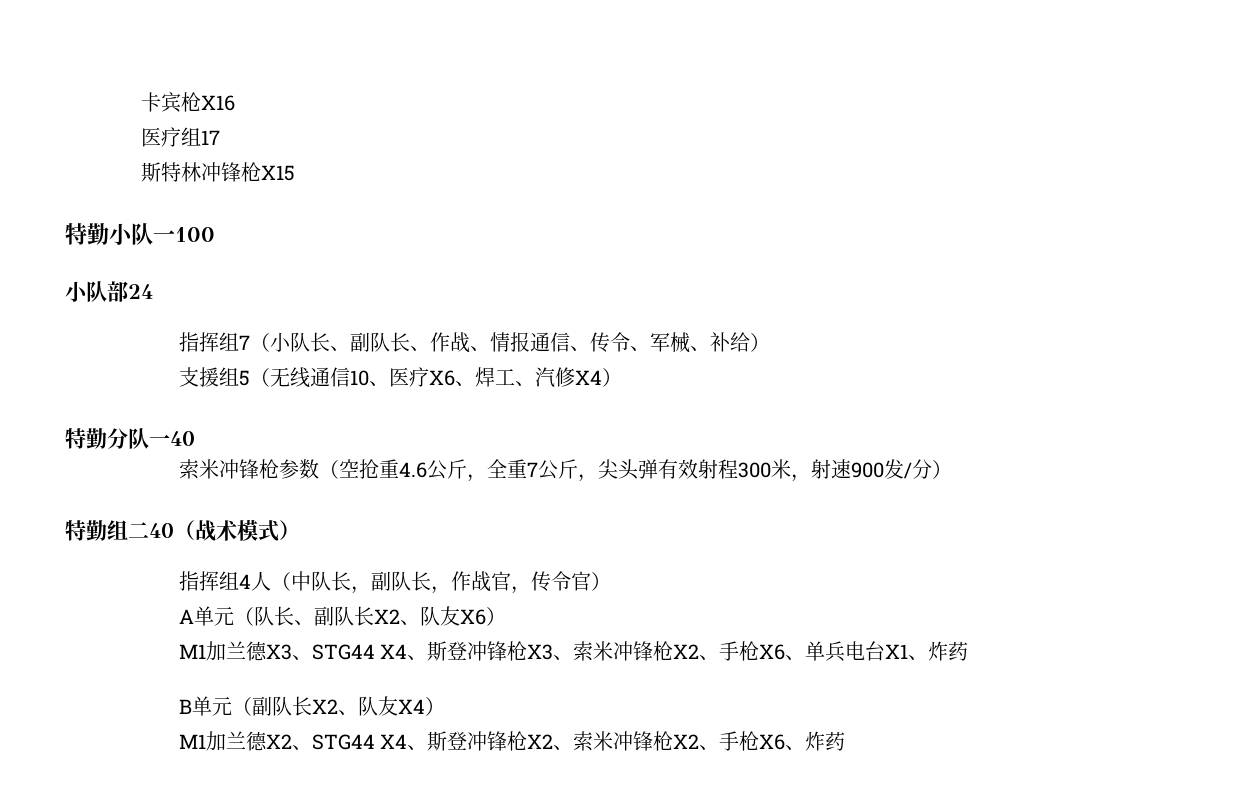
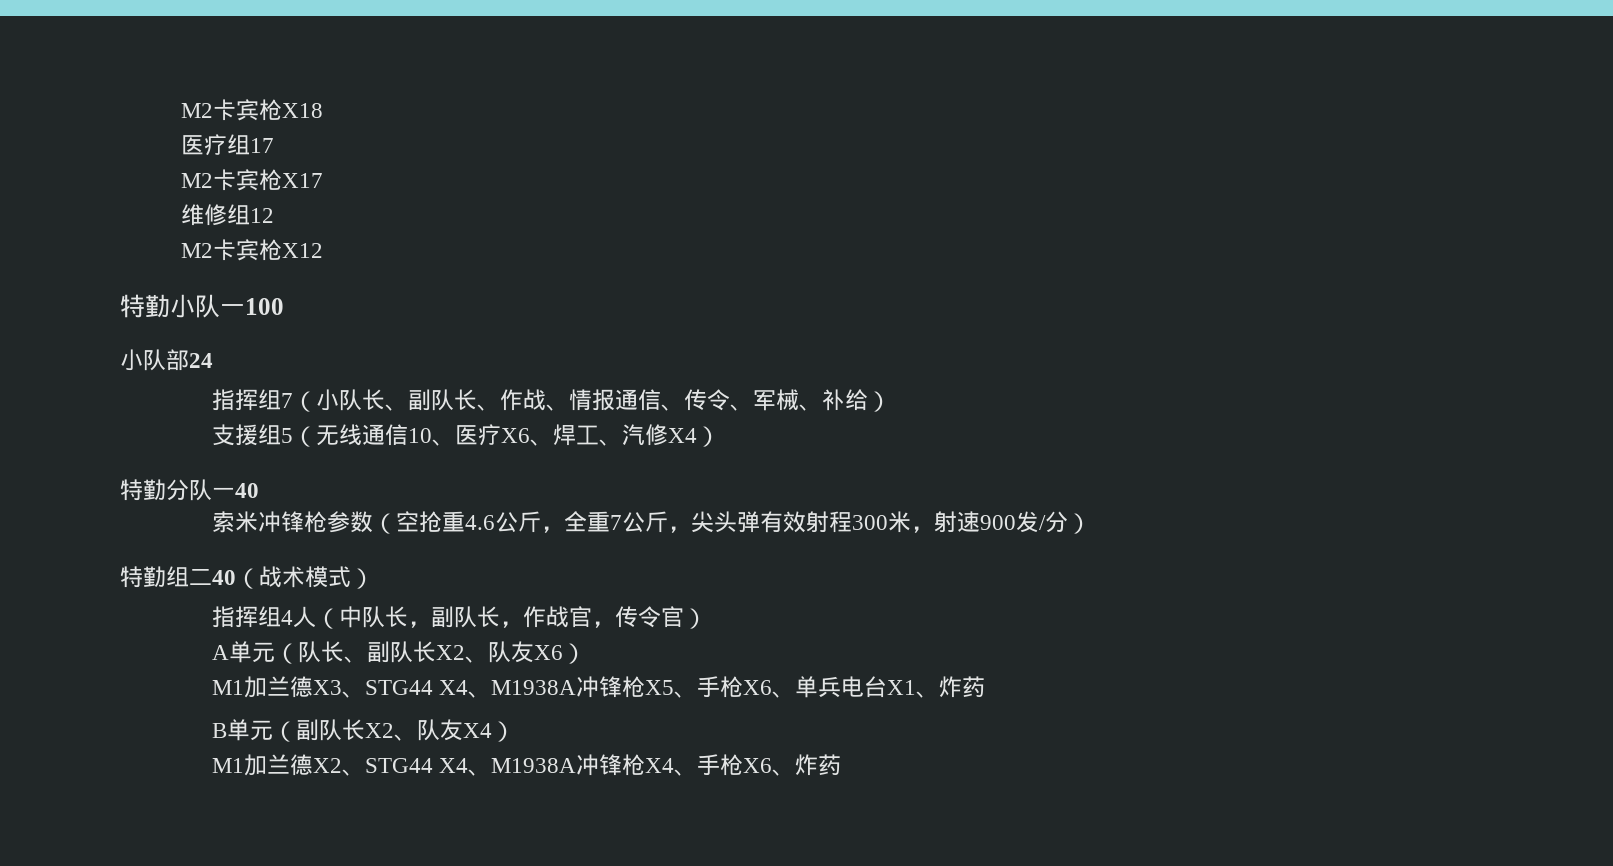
[140,92,235,113] 卡宾枪X16 -> [181,99,324,121] M2卡宾枪X18
[140,162,295,182] 斯特林冲锋枪X15 -> [181,169,324,191] [181,204,275,226] [181,239,324,261] M2卡宾枪X17 // 维修组12 // M2卡宾枪X12
[427,641,700,661] 斯登冲锋枪X3、索米冲锋枪X2 -> [491,676,675,698] M1938A冲锋枪X5
[427,731,700,751] 斯登冲锋枪X2、索米冲锋枪X2 -> [491,754,675,776] M1938A冲锋枪X4

